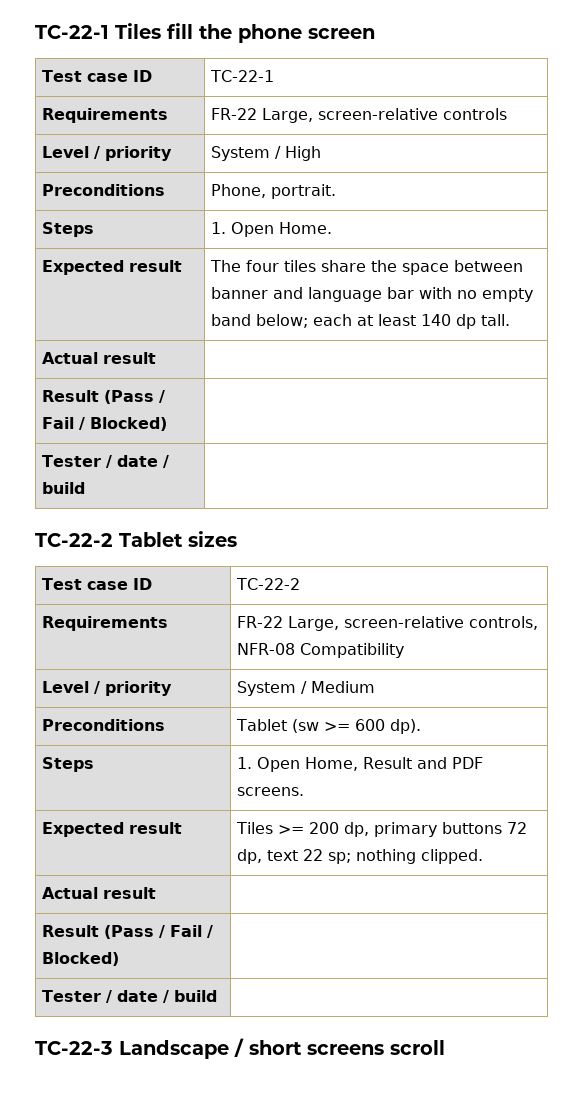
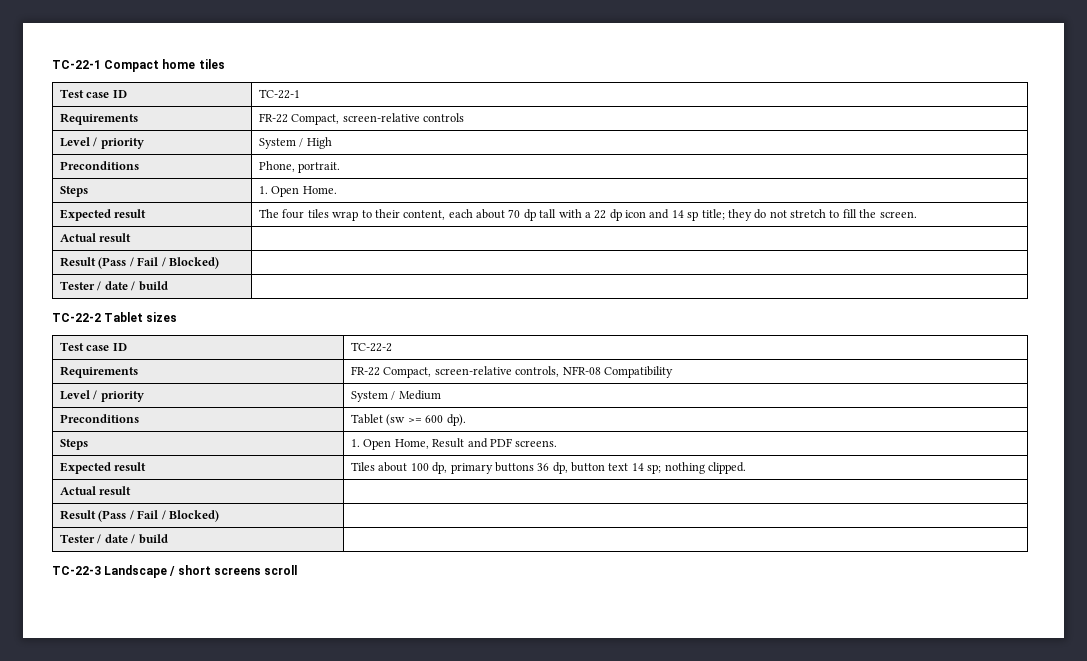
[35,23,375,43] TC-22-1 Tiles fill the phone screen -> [52,59,225,72] TC-22-1 Compact home tiles
[261,108,313,123] Large, -> [291,114,340,125] Compact,
[320,260,523,275] [210,287,533,302] [210,314,510,329] share the space between banner and language bar with no empty band below; each at least 140 dp tall. -> [332,209,917,221] wrap to their content, each about 70 dp tall with a 22 dp icon and 14 sp title; they do not stretch to fill the screen.
[287,616,339,631] Large, -> [383,367,432,378] Compact,
[277,822,339,834] >= 200 -> [378,462,429,472] about 100
[506,822,527,834] [236,849,323,864] 72 dp, text 22 -> [537,462,644,474] 36 dp, button text 14

